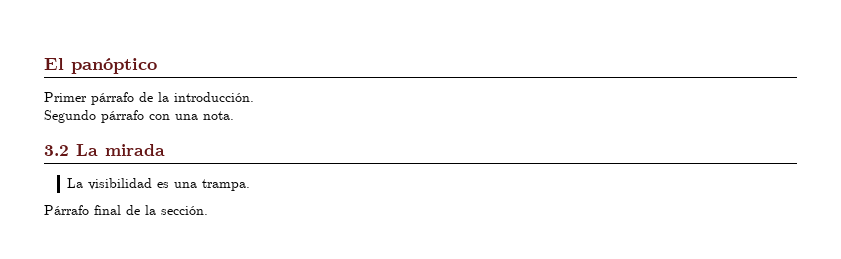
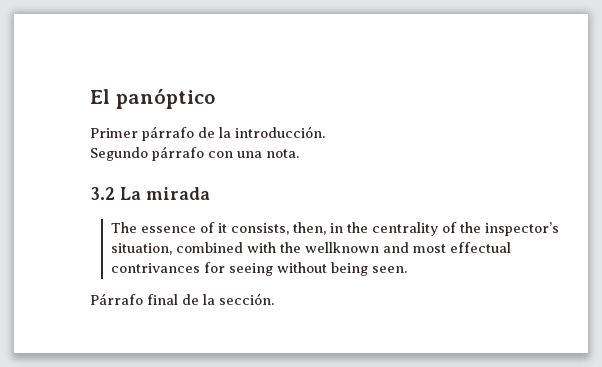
[67,178,251,191] La visibilidad es una trampa. -> [110,222,559,236] [110,242,511,255] [110,262,407,276] The essence of it consists, then, in the centrality of the inspector’s situation, combined with the wellknown and most effectual contrivances for seeing without being seen.

